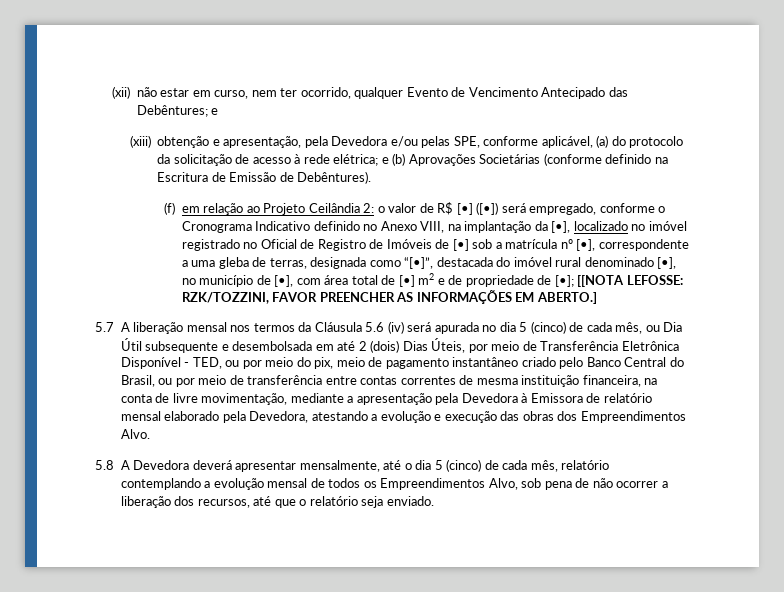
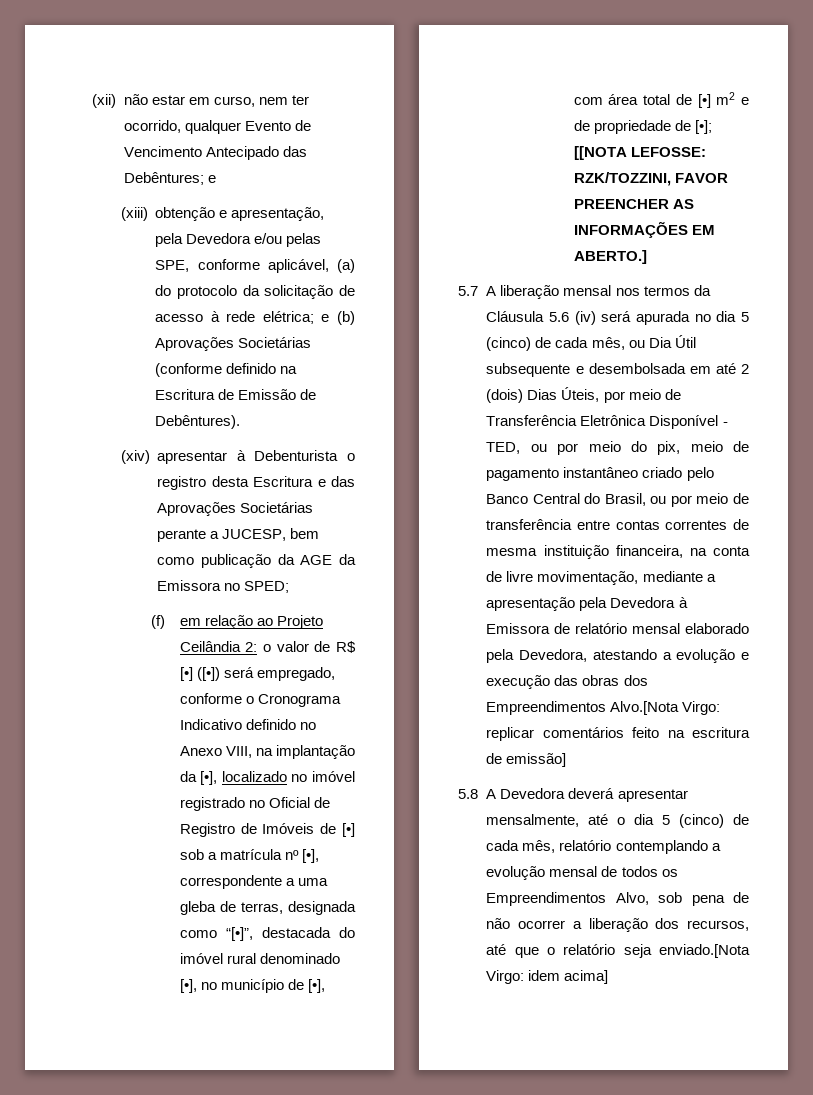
(372, 177) none -> [120,450,355,464] [157,476,356,490] [157,502,314,516] [157,528,320,542] [157,554,357,568] [157,580,290,593] // (xiv) apresentar à Debenturista o registro desta Escritura e das Aprovações Societárias perante a JUCESP, bem como publicação da AGE da Emissora no SPED;
[120,429,150,439] Alvo. -> [610,701,721,715] [486,727,750,741] [486,753,567,767] Alvo.[Nota Virgo: replicar comentários feito na escritura de emissão]
[386,496,434,506] enviado. -> [659,944,750,958] [486,970,609,984] enviado.[Nota Virgo: idem acima]

